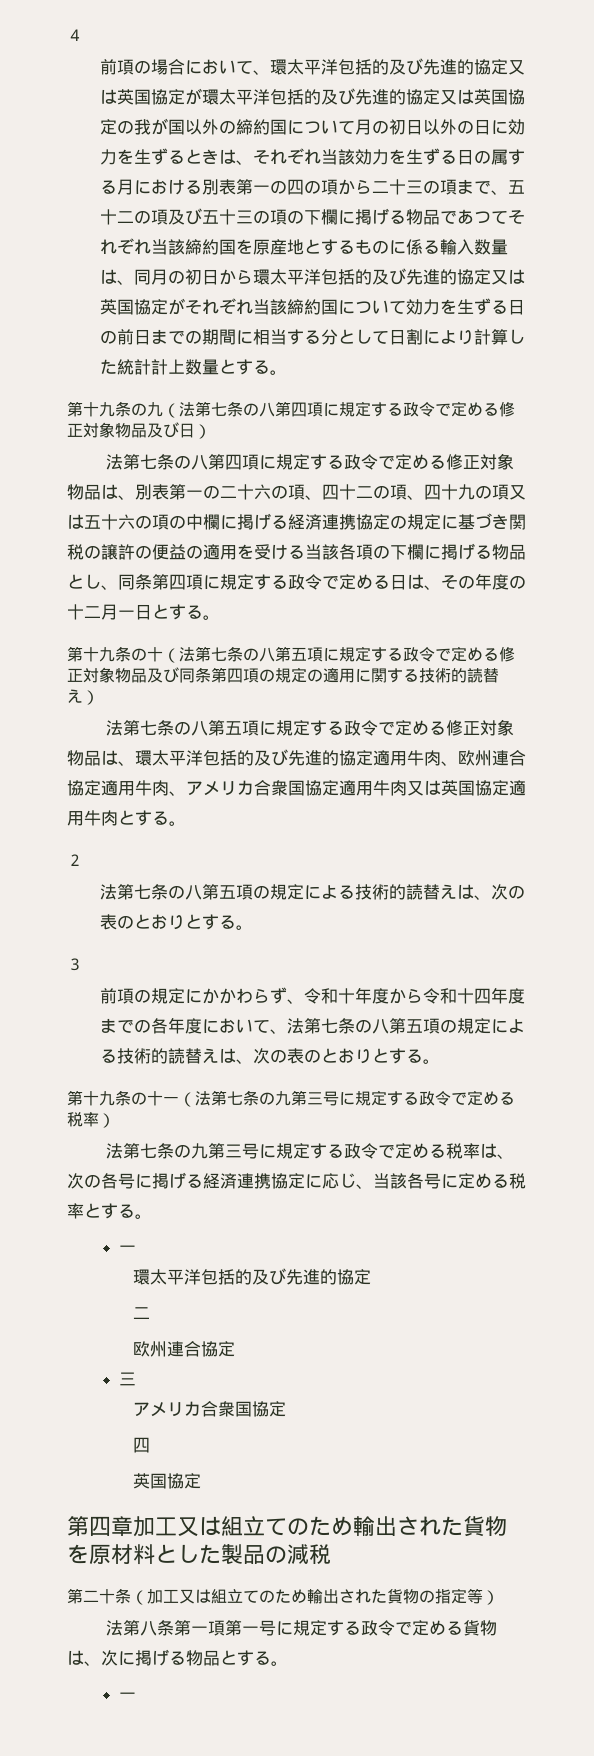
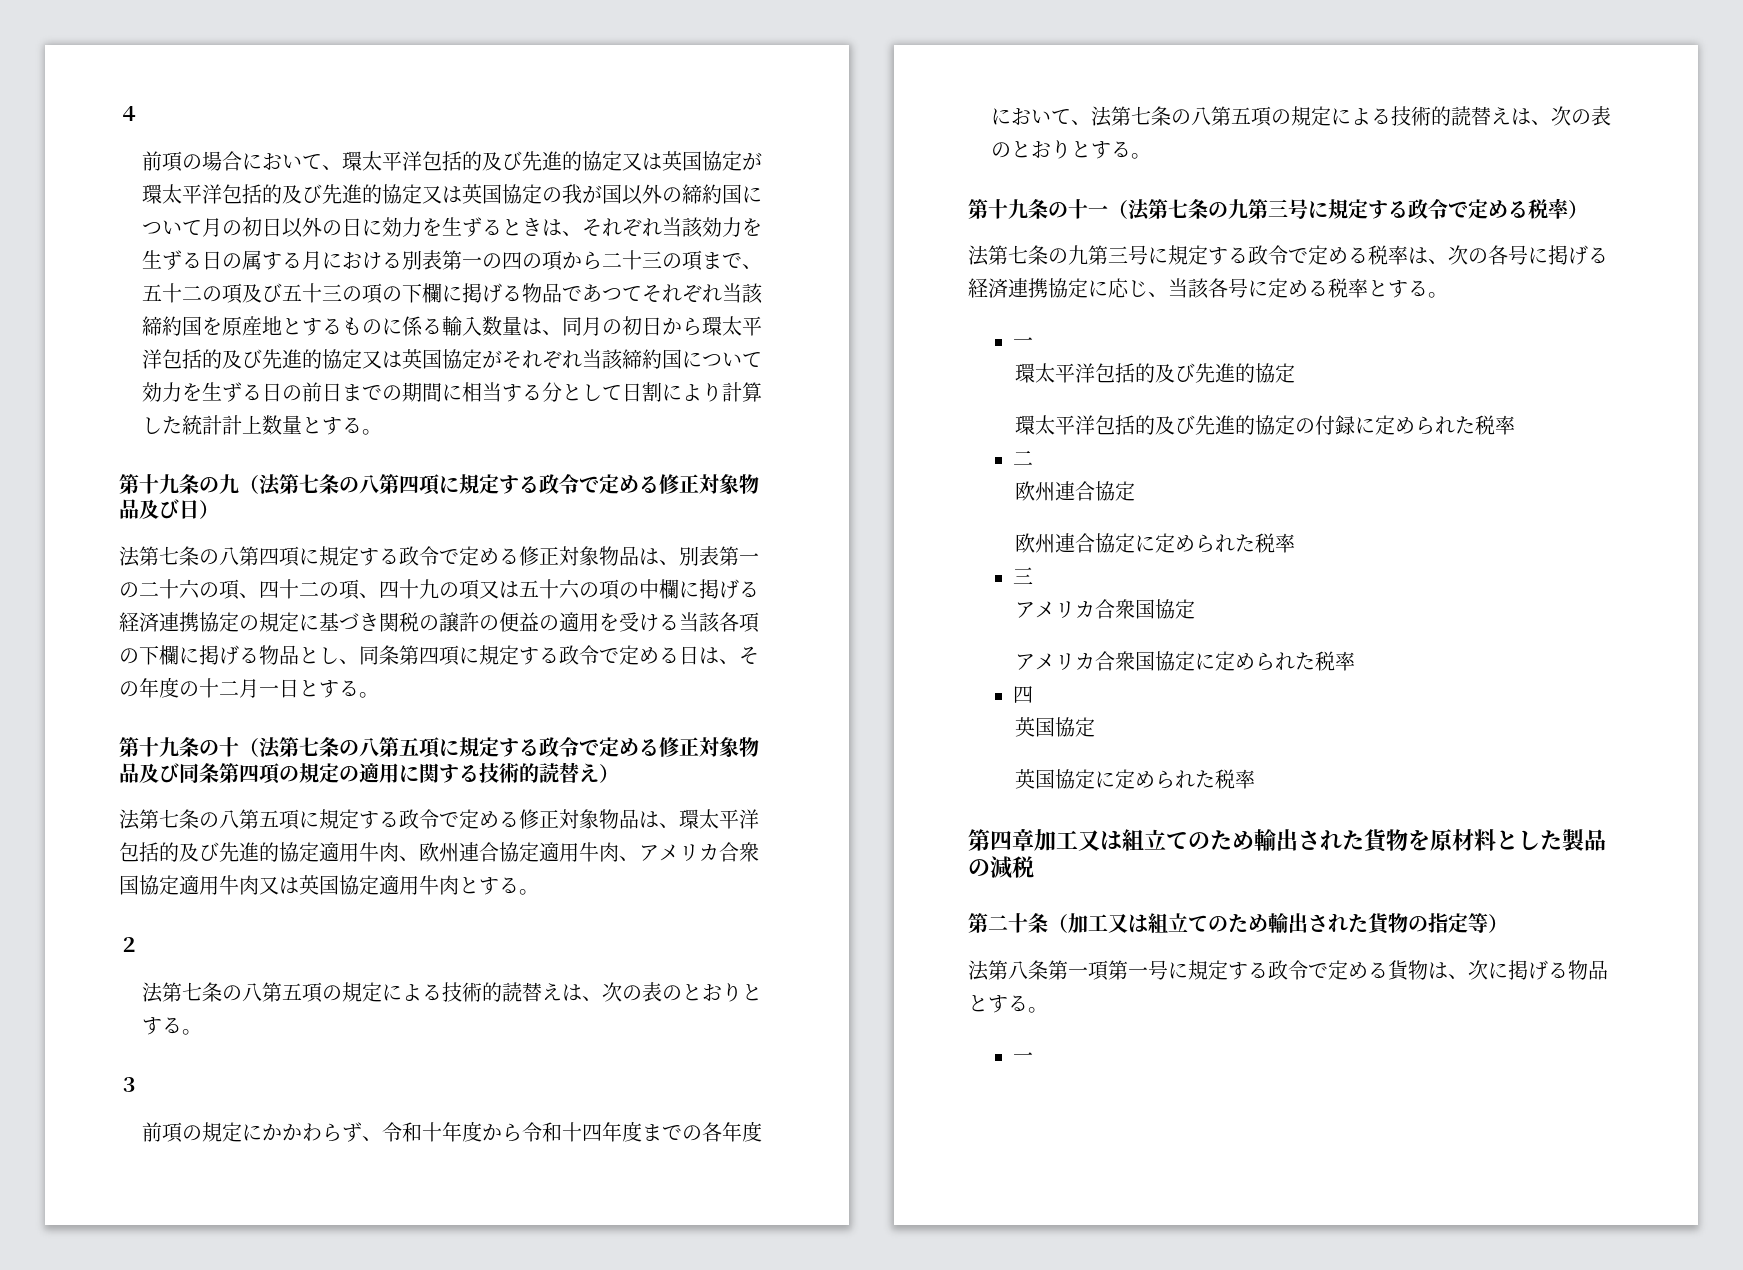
[133,1307,151,1319] [133,1341,236,1357] 二 // 欧州連合協定 -> [1014,415,1515,435] [1013,450,1034,466] [1014,481,1135,501] [1014,533,1295,553] 環太平洋包括的及び先進的協定の付録に定められた税率 // 二 // 欧州連合協定 // 欧州連合協定に定められた税率
[133,1437,151,1453] [133,1473,202,1489] 四 // 英国協定 -> [1014,651,1355,671] [1013,686,1034,703] [1014,717,1095,737] [1014,769,1255,789] アメリカ合衆国協定に定められた税率 // 四 // 英国協定 // 英国協定に定められた税率

